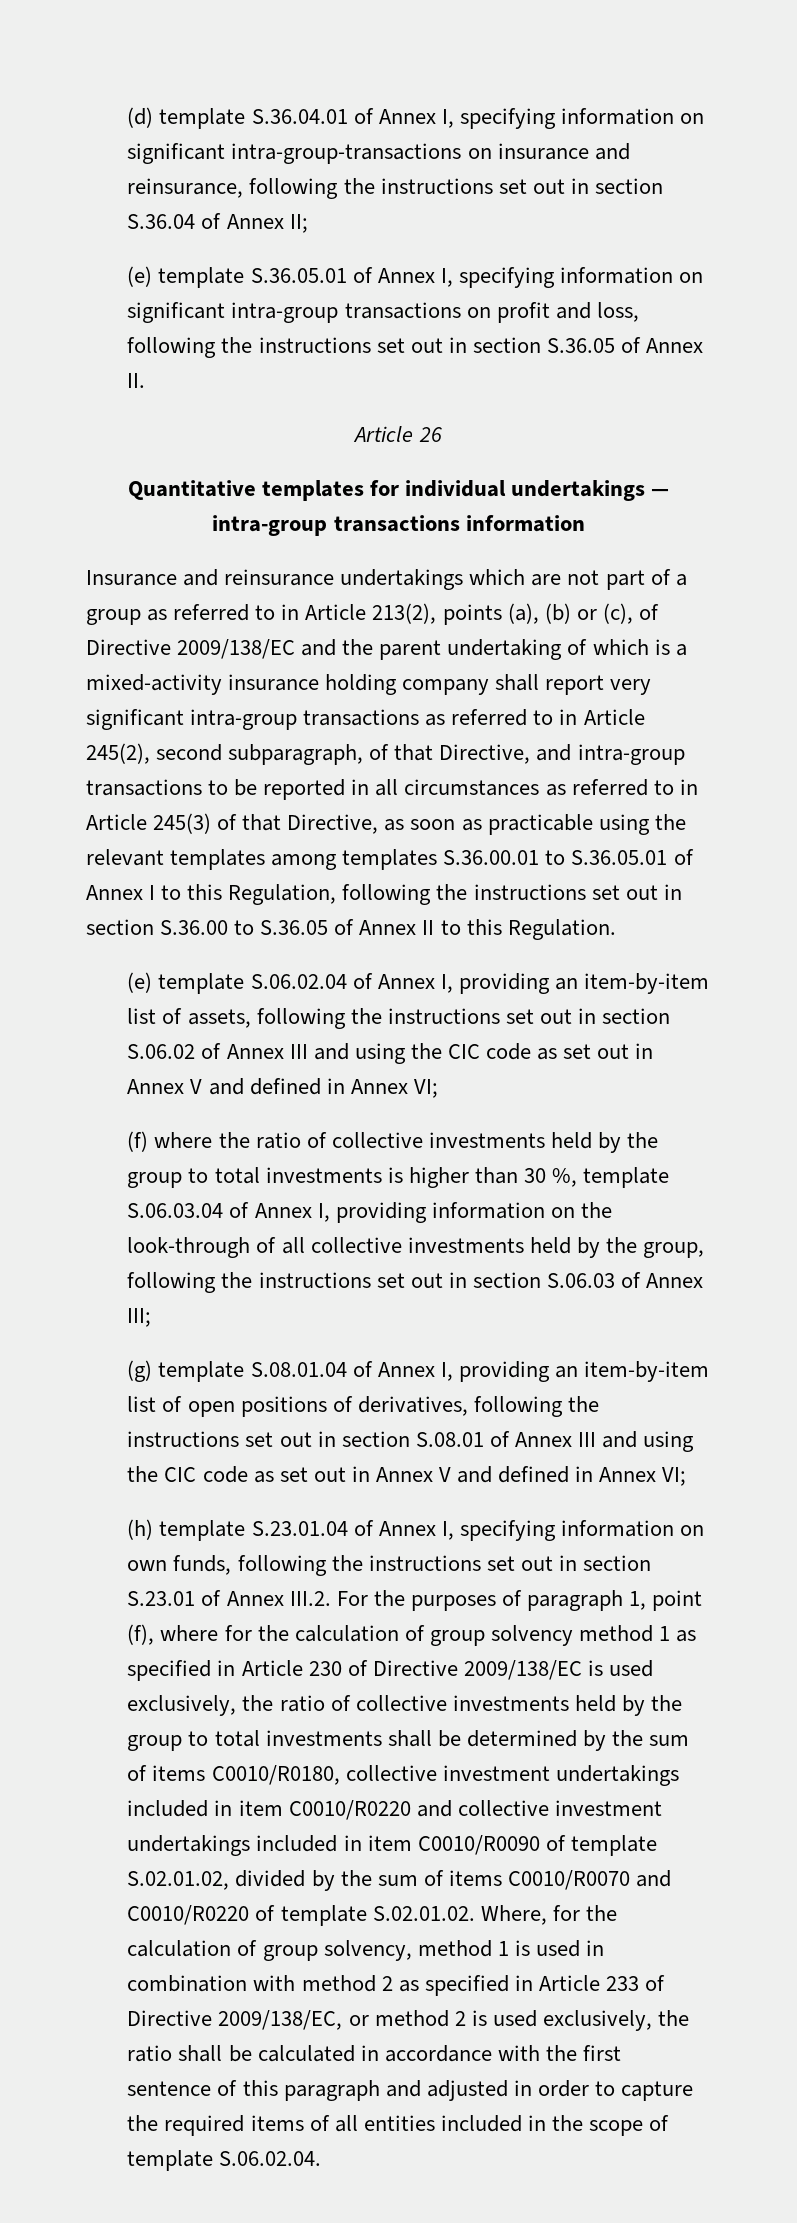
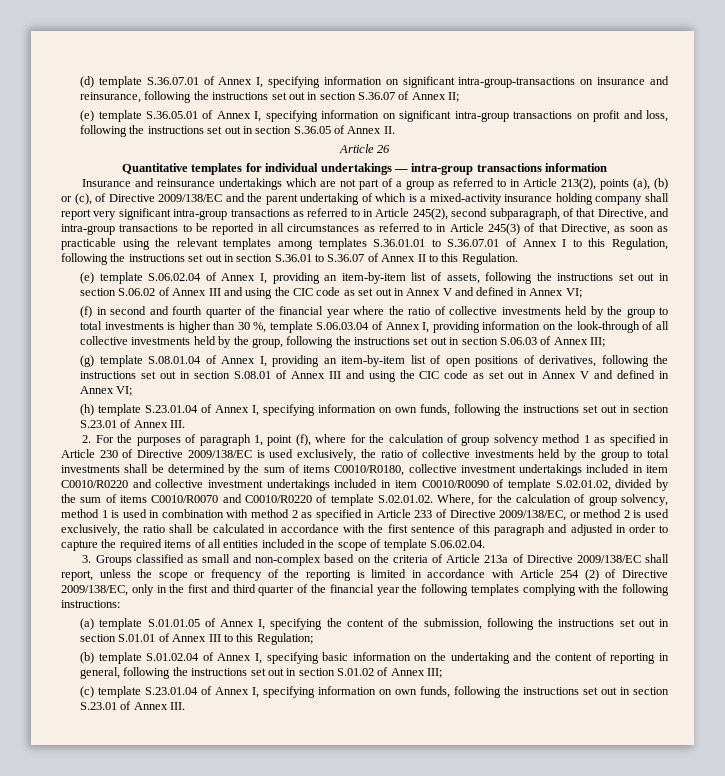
[251,109,348,124] S.36.04.01 -> [146,77,199,85] S.36.07.01
[127,214,196,229] S.36.04 -> [358,92,396,100] S.36.07
[443,850,668,865] S.36.00.01 to S.36.05.01 -> [373,239,500,247] S.36.01.01 to S.36.07.01
[160,920,329,935] S.36.00 to S.36.05 -> [274,254,365,262] S.36.01 to S.36.07
(149, 1141) none -> [96,306,350,318] in second and fourth quarter of the financial year
[289,1591,331,1606] III.2. -> [170,420,186,428] [82,435,92,443] III. // 2.
(322, 2158) none -> [82,554,669,566] [61,569,668,581] [61,584,669,596] [61,600,120,608] [80,618,670,630] [80,633,313,645] [80,652,669,664] [80,667,443,679] [80,686,670,698] [80,701,186,710] // 3. Groups classified as small and non-complex based on the criteria of Article 213a of Directive 2009/138/EC shall report, unless the scope or frequency of the reporting is limited in accordance with Article 254 (2) of Directive 2009/138/EC, only in the first and third quarter of the financial year the following templates complying with the following instructions: // (a) template S.01.01.05 of Annex I, specifying the content of the submission, following the instructions set out in section S.01.01 of Annex III to this Regulation; // (b) template S.01.02.04 of Annex I, specifying basic information on the undertaking and the content of reporting in general, following the instructions set out in section S.01.02 of Annex III; // (c) template S.23.01.04 of Annex I, specifying information on own funds, following the instructions set out in section S.23.01 of Annex III.

